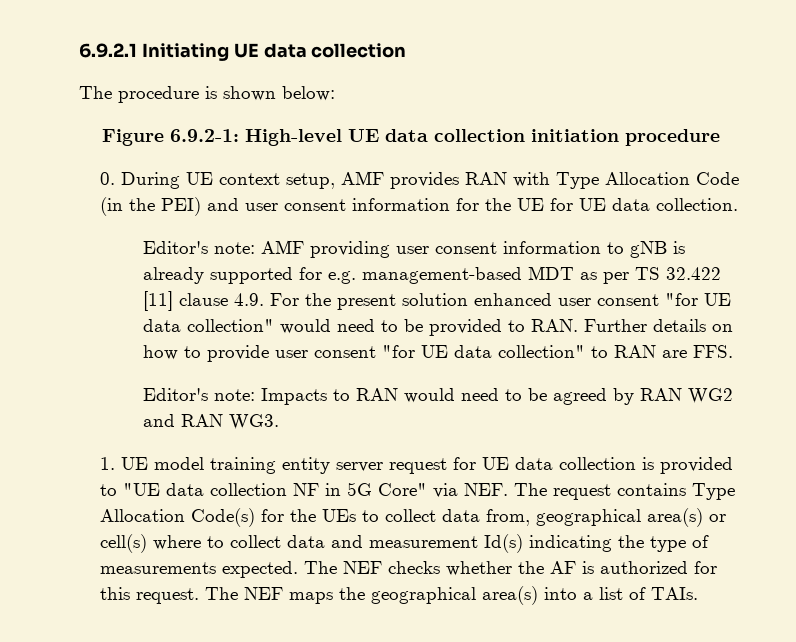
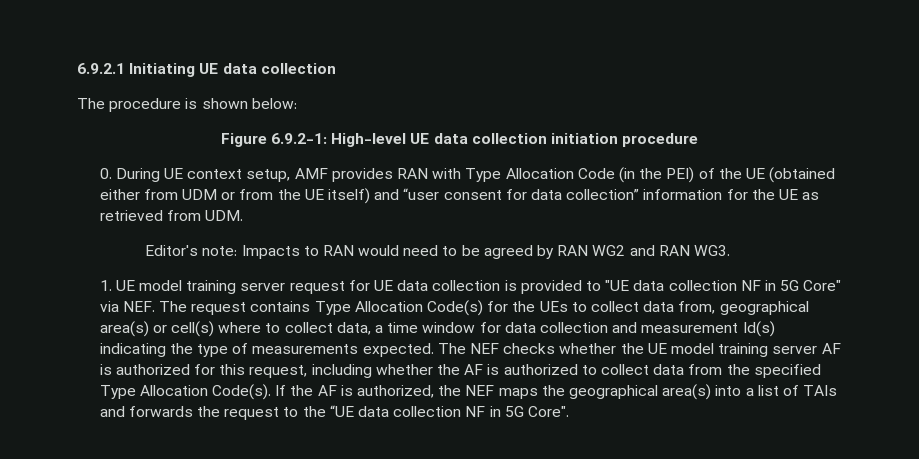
[207,198,739,211] [142,240,685,258] [142,266,721,284] [142,291,731,311] [142,319,733,336] [142,345,733,362] and user consent information for the UE for UE data collection. // Editor's note: AMF providing user consent information to gNB is already supported for e.g. management-based MDT as per TS 32.422 [11] clause 4.9. For the present solution enhanced user consent "for UE data collection" would need to be provided to RAN. Further details on how to provide user consent "for UE data collection" to RAN are FFS. -> [698,167,836,183] [99,188,820,204] [99,210,244,221] of the UE (obtained either from UDM or from the UE itself) and “user consent for data collection” information for the UE as retrieved from UDM.
[282,457,331,474] entity -> (237, 287) none
[287,535,326,548] data -> [336,322,608,335] data, a time window for data collection
(545, 567) none -> [647,343,818,357] UE model training server
[136,587,239,604] request. The -> [249,364,821,378] [99,384,462,400] request, including whether the AF is authorized to collect data from the specified Type Allocation Code(s). If the AF is authorized, the
[651,587,699,600] TAIs. -> [803,385,838,396] [99,405,569,420] TAIs and forwards the request to the “UE data collection NF in 5G Core".

